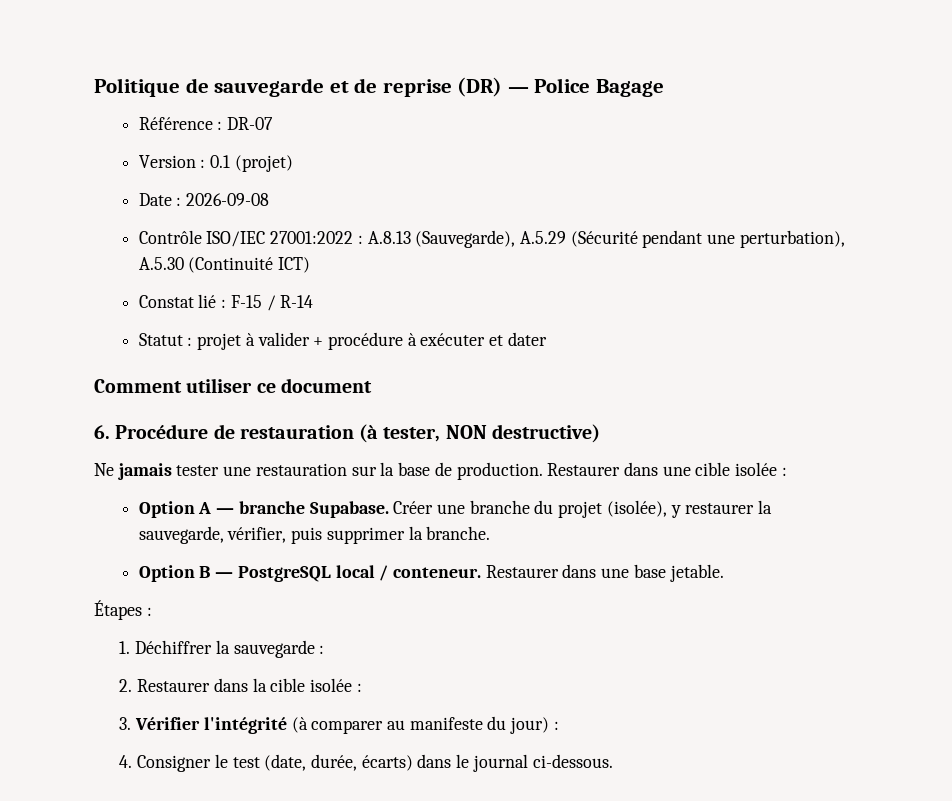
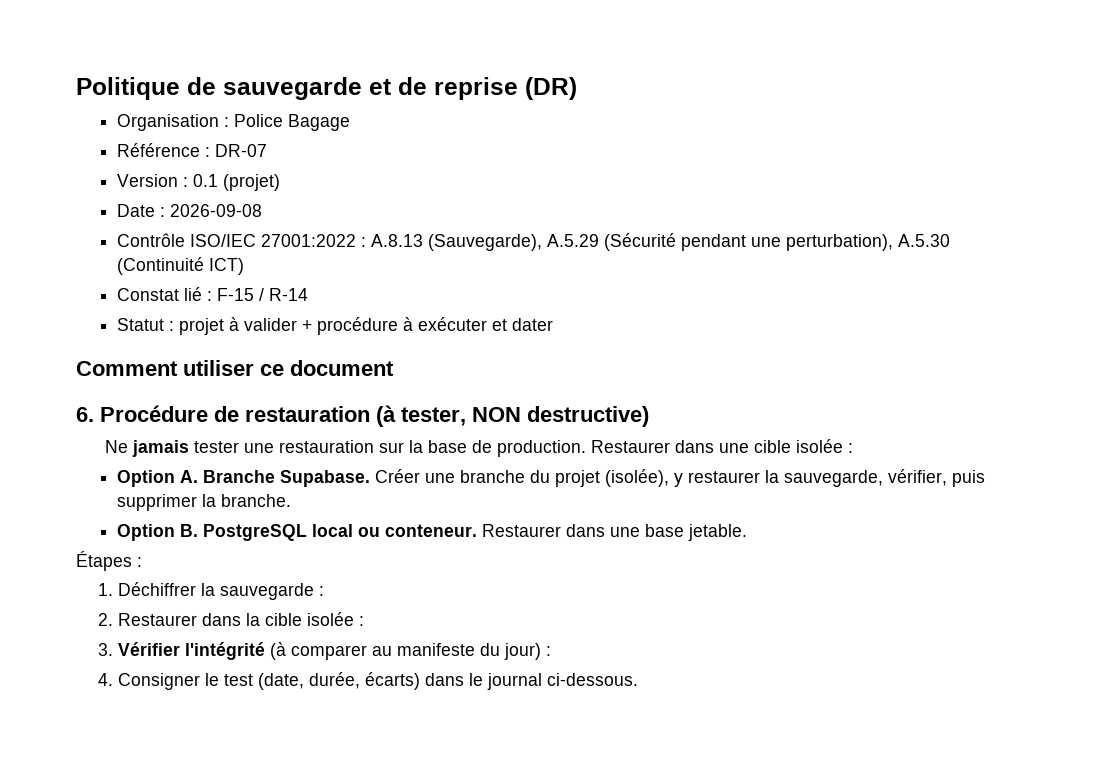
[507,87,529,93] — -> [117,114,230,131] // Organisation :
[198,501,305,514] A — branche -> [180,470,276,483] A. Branche
[199,566,234,578] B — -> [180,524,199,537] B.
[379,565,389,581] / -> [358,527,381,537] ou

